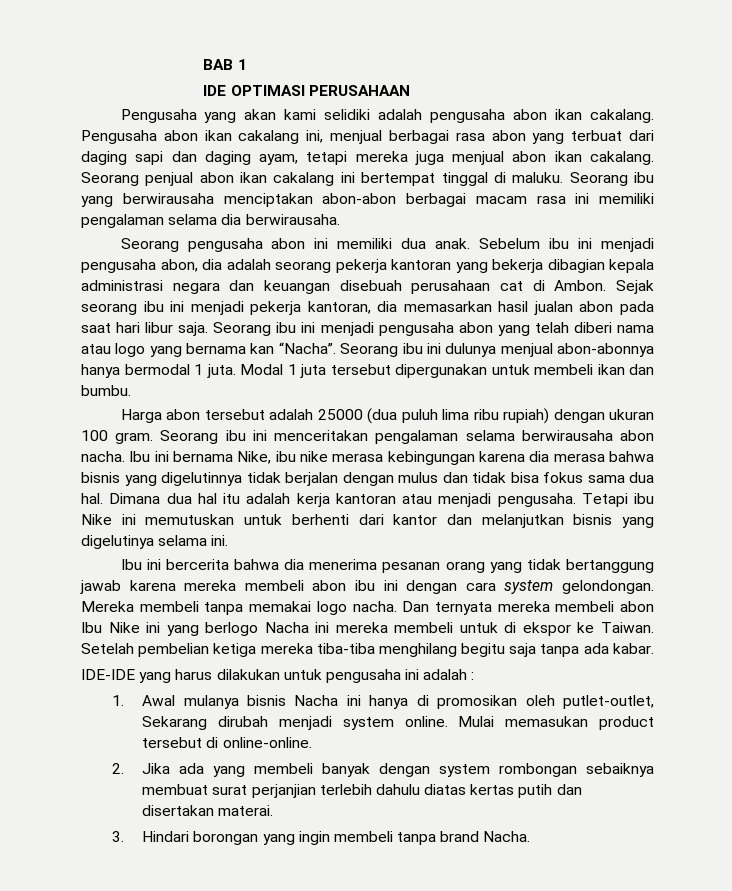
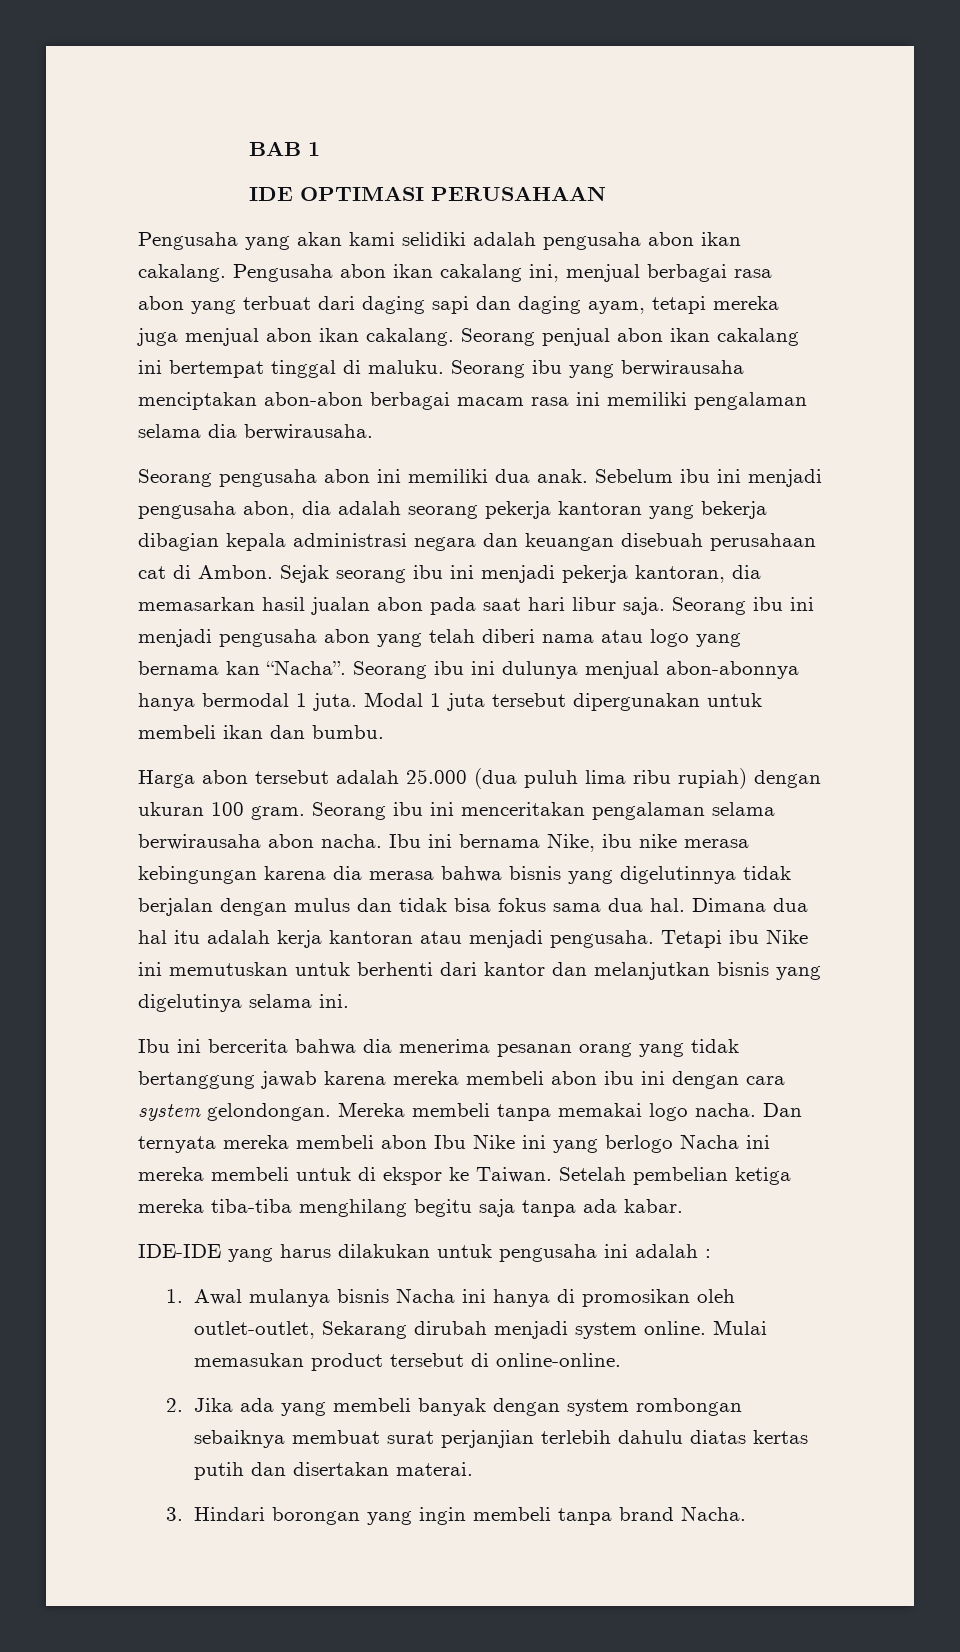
[317,409,363,420] 25000 -> [406,769,467,784] 25.000
[563,695,655,709] putlet-outlet, -> [193,1321,315,1339] outlet-outlet,

